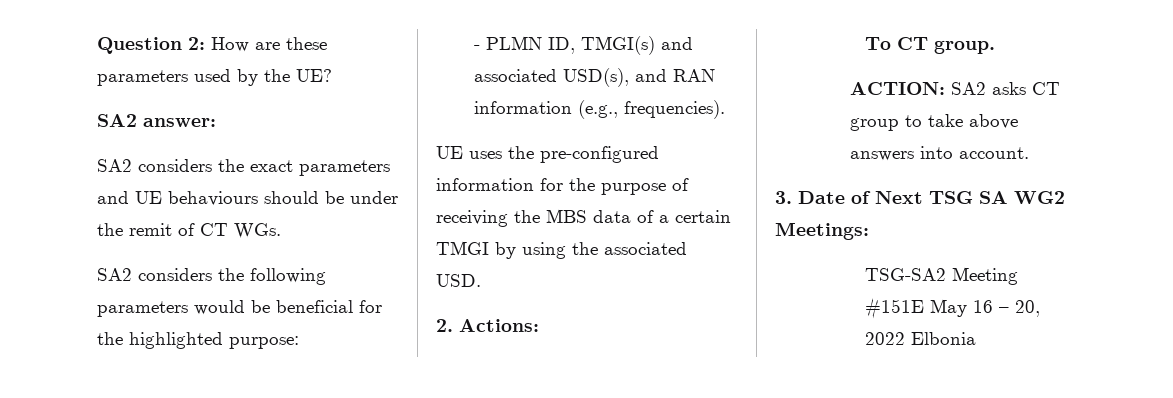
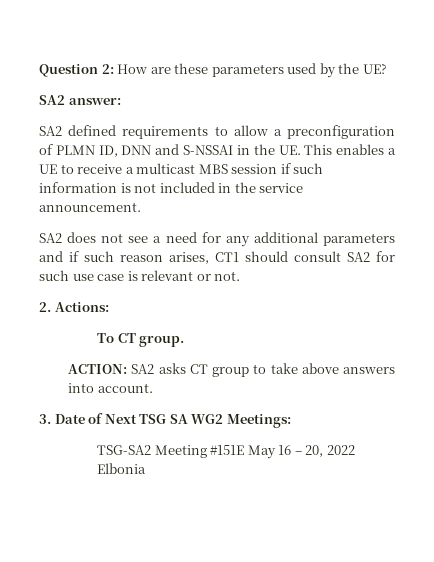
[138,159,390,176] [97,191,398,206] [97,223,281,239] [97,268,326,285] [97,300,382,317] [97,332,299,349] [473,36,693,55] [473,68,715,87] [473,100,725,119] [436,146,659,163] [436,178,689,195] [436,209,731,227] [436,241,687,259] [436,274,481,287] considers the exact parameters and UE behaviours should be under the remit of CT WGs. // SA2 considers the following parameters would be beneficial for the highlighted purpose: // - PLMN ID, TMGI(s) and associated USD(s), and RAN information (e.g., frequencies). // UE uses the pre-configured information for the purpose of receiving the MBS data of a certain TMGI by using the associated USD. -> [68,125,395,139] [39,144,396,157] [39,163,324,174] [39,182,304,193] [39,202,141,212] [39,232,395,247] [39,251,395,264] [39,270,241,281] defined requirements to allow a preconfiguration of PLMN ID, DNN and S-NSSAI in the UE. This enables a UE to receive a multicast MBS session if such information is not included in the service announcement. // SA2 does not see a need for any additional parameters and if such reason arises, CT1 should consult SA2 for such use case is relevant or not.

